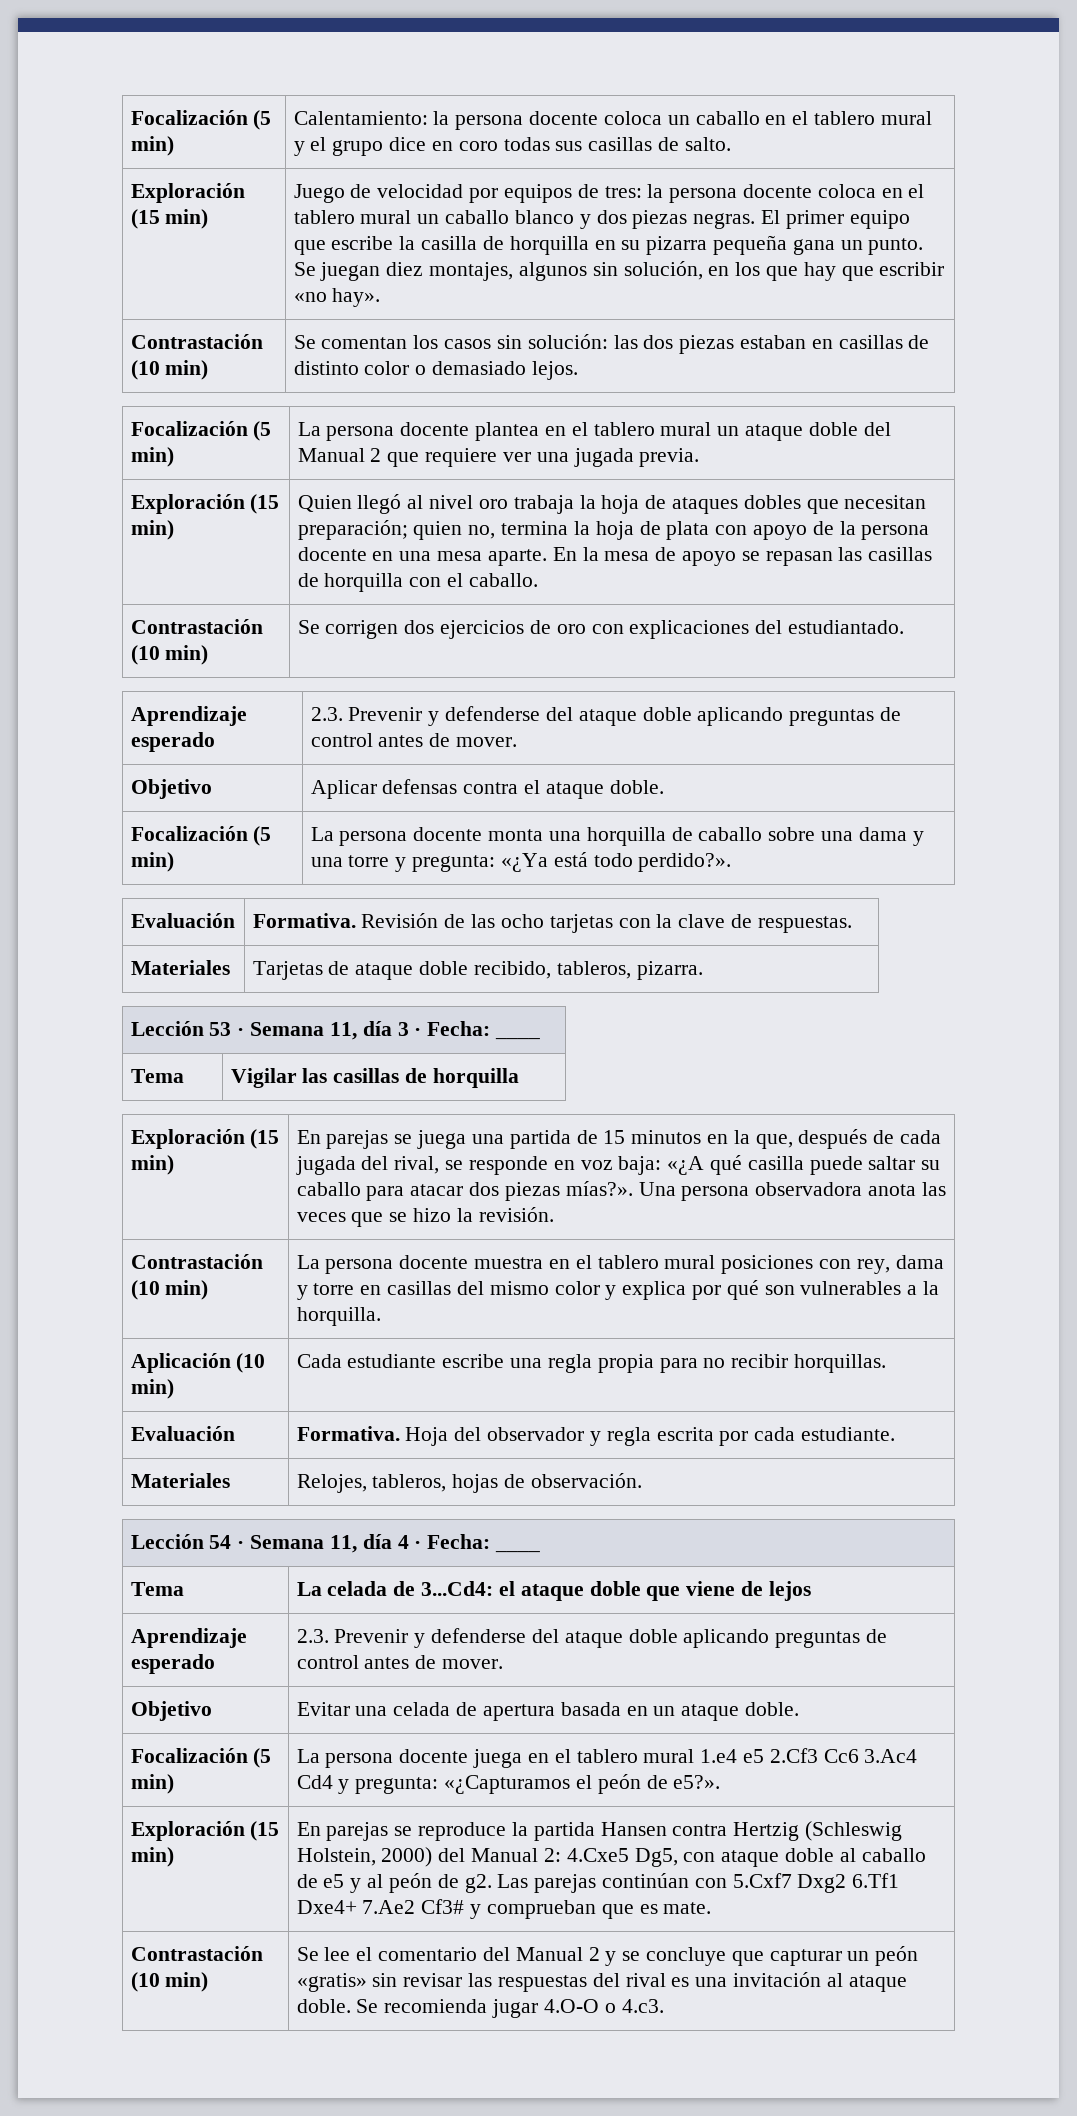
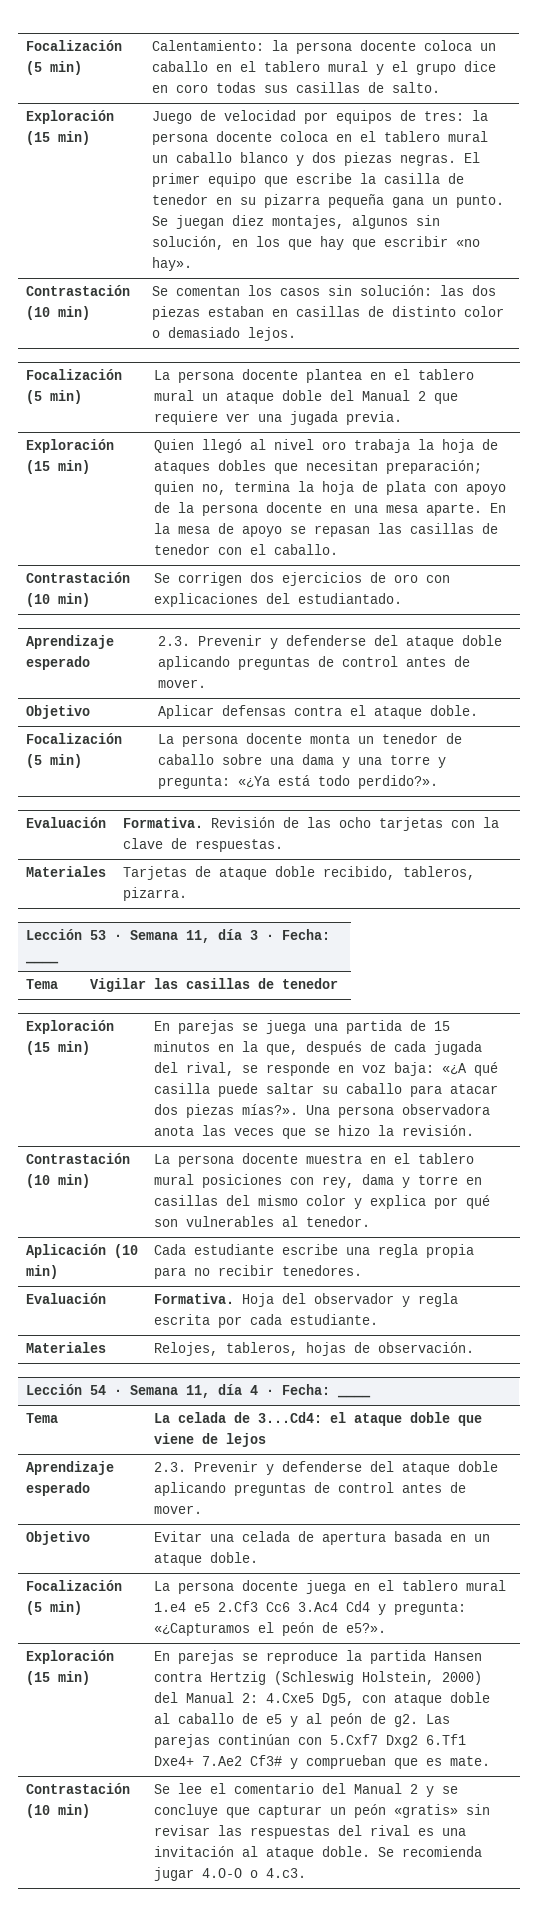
[509,236,589,255] horquilla -> [152,194,209,205] tenedor
[324,573,404,592] horquilla -> [154,544,211,555] tenedor
[548,827,666,846] una horquilla -> [358,733,439,744] un tenedor
[432,1068,519,1088] horquilla -> [282,978,339,989] tenedor
[907,1281,939,1295] [296,1307,381,1326] a la horquilla. -> [282,1216,371,1227] al tenedor.
[793,1354,886,1373] horquillas. -> [282,1265,363,1276] tenedores.

